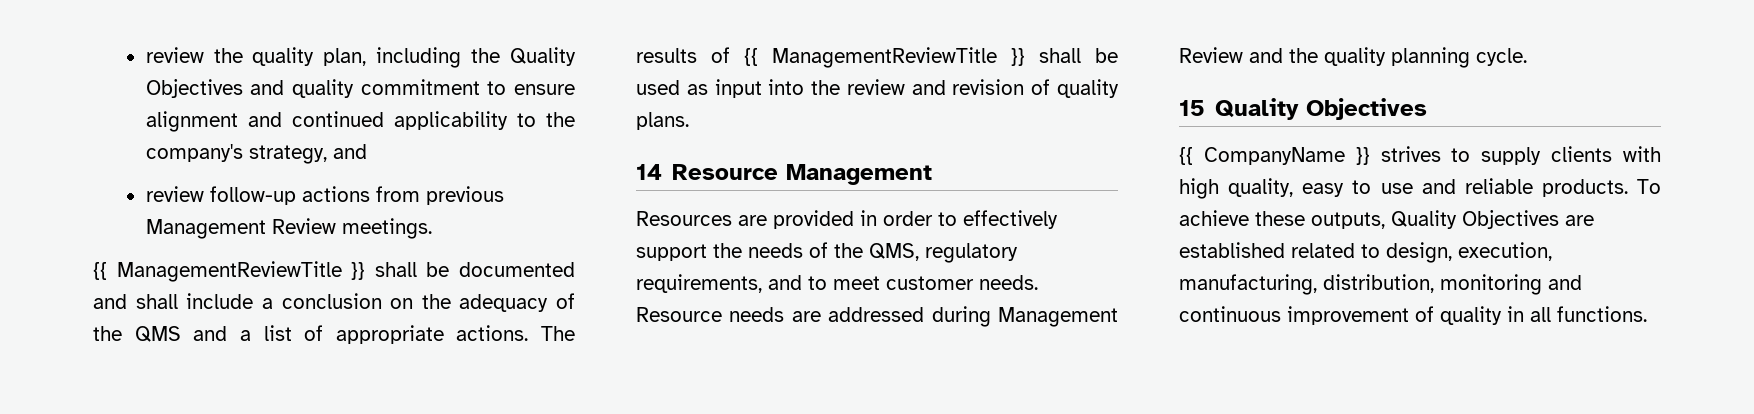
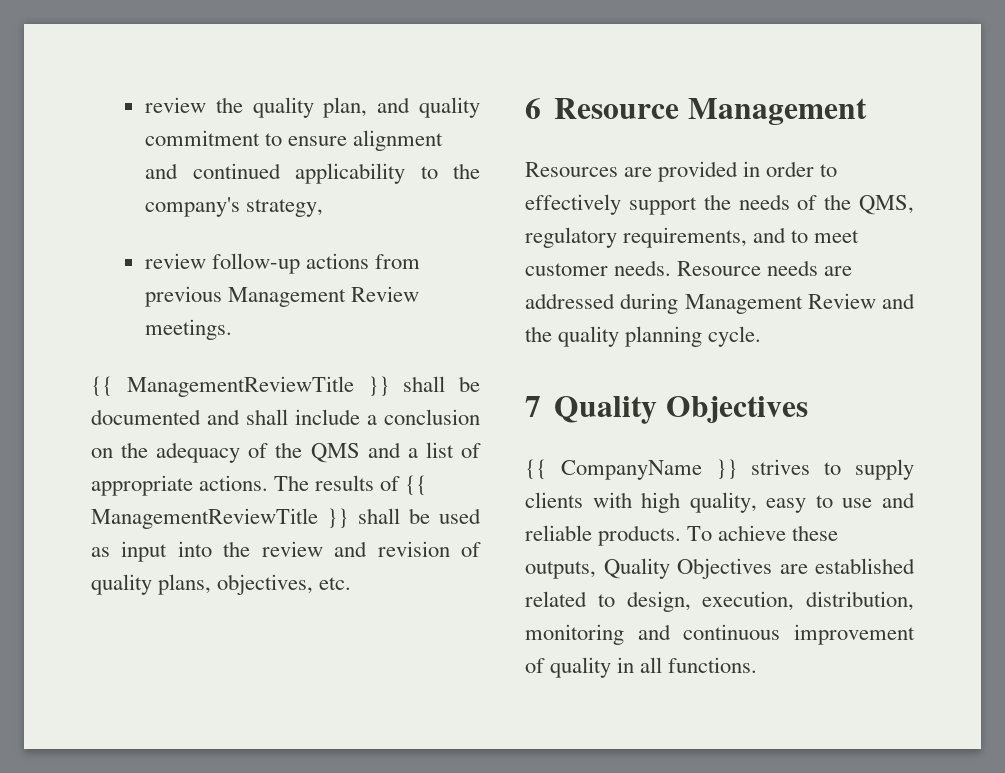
[376,47,576,68] [145,79,243,98] including the Quality Objectives -> (368, 107) none
[332,144,367,159] and -> (324, 208) none
[636,112,689,130] [636,164,662,180] plans. // 14 -> [158,574,352,595] [525,98,541,119] plans, objectives, etc. // 6
[1179,100,1205,116] 15 -> [525,396,541,417] 7
[1179,274,1317,295] manufacturing, -> (795, 601) none

